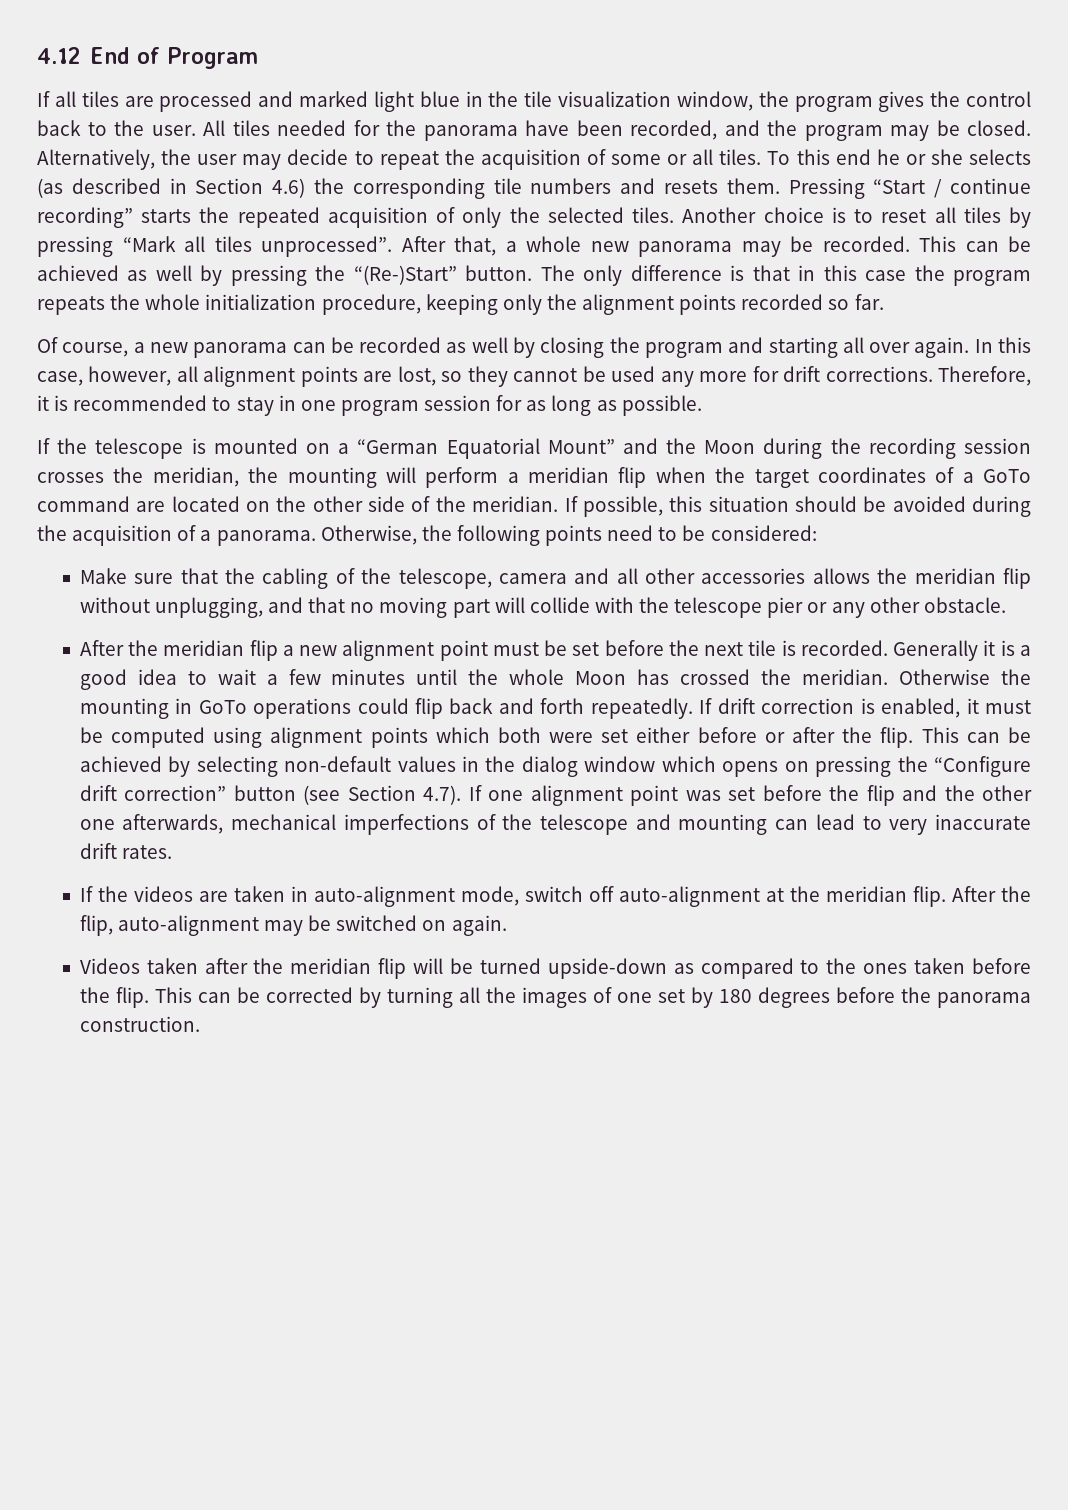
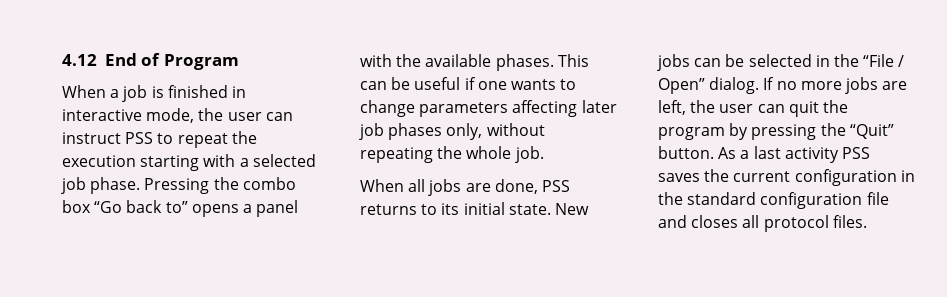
[37,91,1031,112] [37,120,1031,141] [37,149,1032,170] [37,178,1031,199] [37,207,1032,228] [37,236,1031,257] [37,265,1032,286] [37,294,884,315] [37,337,1031,358] [37,366,1032,387] [37,395,702,416] [37,438,1031,459] [37,467,1031,488] [37,496,1032,517] [37,525,817,546] [79,568,1031,589] [79,597,1006,618] [79,640,1032,661] [79,669,1031,690] [79,698,1031,719] [79,727,1031,748] [79,756,1031,777] [79,785,1033,806] [79,814,1031,835] [79,843,172,859] [79,886,1031,907] [79,915,507,936] [79,958,1031,979] [79,987,1031,1008] [79,1016,200,1032] If all tiles are processed and marked light blue in the tile visualization window, the program gives the control back to the user. All tiles needed for the panorama have been recorded, and the program may be closed. Alternatively, the user may decide to repeat the acquisition of some or all tiles. To this end he or she selects (as described in Section 4.6) the corresponding tile numbers and resets them. Pressing “Start / continue recording” starts the repeated acquisition of only the selected tiles. Another choice is to reset all tiles by pressing “Mark all tiles unprocessed”. After that, a whole new panorama may be recorded. This can be achieved as well by pressing the “(Re-)Start” button. The only difference is that in this case the program repeats the whole initialization procedure, keeping only the alignment points recorded so far. // Of course, a new panorama can be recorded as well by closing the program and starting all over again. In this case, however, all alignment points are lost, so they cannot be used any more for drift corrections. Therefore, it is recommended to stay in one program session for as long as possible. // If the telescope is mounted on a “German Equatorial Mount” and the Moon during the recording session crosses the meridian, the mounting will perform a meridian flip when the target coordinates of a GoTo command are located on the other side of the meridian. If possible, this situation should be avoided during the acquisition of a panorama. Otherwise, the following points need to be considered: // Make sure that the cabling of the telescope, camera and all other accessories allows the meridian flip without unplugging, and that no moving part will collide with the telescope pier or any other obstacle. // After the meridian flip a new alignment point must be set before the next tile is recorded. Generally it is a good idea to wait a few minutes until the whole Moon has crossed the meridian. Otherwise the mounting in GoTo operations could flip back and forth repeatedly. If drift correction is enabled, it must be computed using alignment points which both were set either before or after the flip. This can be achieved by selecting non-default values in the dialog window which opens on pressing the “Configure drift correction” button (see Section 4.7). If one alignment point was set before the flip and the other one afterwards, mechanical imperfections of the telescope and mounting can lead to very inaccurate drift rates. // If the videos are taken in auto-alignment mode, switch off auto-alignment at the meridian flip. After the flip, auto-alignment may be switched on again. // Videos taken after the meridian flip will be turned upside-down as compared to the ones taken before the flip. This can be corrected by turning all the images of one set by 180 degrees before the panorama construction. -> [62,85,246,102] [62,108,293,123] [62,131,257,148] [62,154,316,171] [61,177,296,194] [62,200,299,217] [360,54,589,71] [360,77,577,90] [360,100,617,117] [359,123,545,140] [360,146,544,163] [360,179,570,196] [360,202,589,215] [657,54,905,71] [658,77,908,94] [658,100,848,117] [658,123,894,140] [658,146,870,163] [658,169,915,186] [658,192,889,209] [658,215,867,232] When a job is finished in interactive mode, the user can instruct PSS to repeat the execution starting with a selected job phase. Pressing the combo box “Go back to” opens a panel with the available phases. This can be useful if one wants to change parameters affecting later job phases only, without repeating the whole job. // When all jobs are done, PSS returns to its initial state. New jobs can be selected in the “File / Open” dialog. If no more jobs are left, the user can quit the program by pressing the “Quit” button. As a last activity PSS saves the current configuration in the standard configuration file and closes all protocol files.

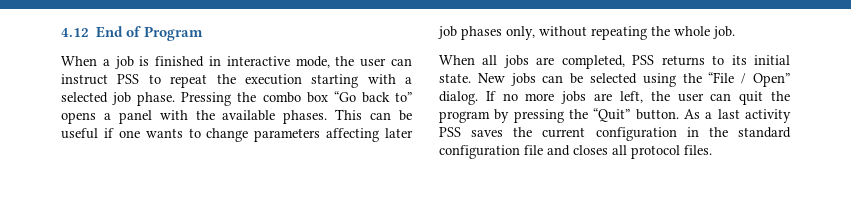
[494,179,538,194] done, -> [561,55,625,69] completed,
[815,55,830,67] in -> [642,73,676,87] using

